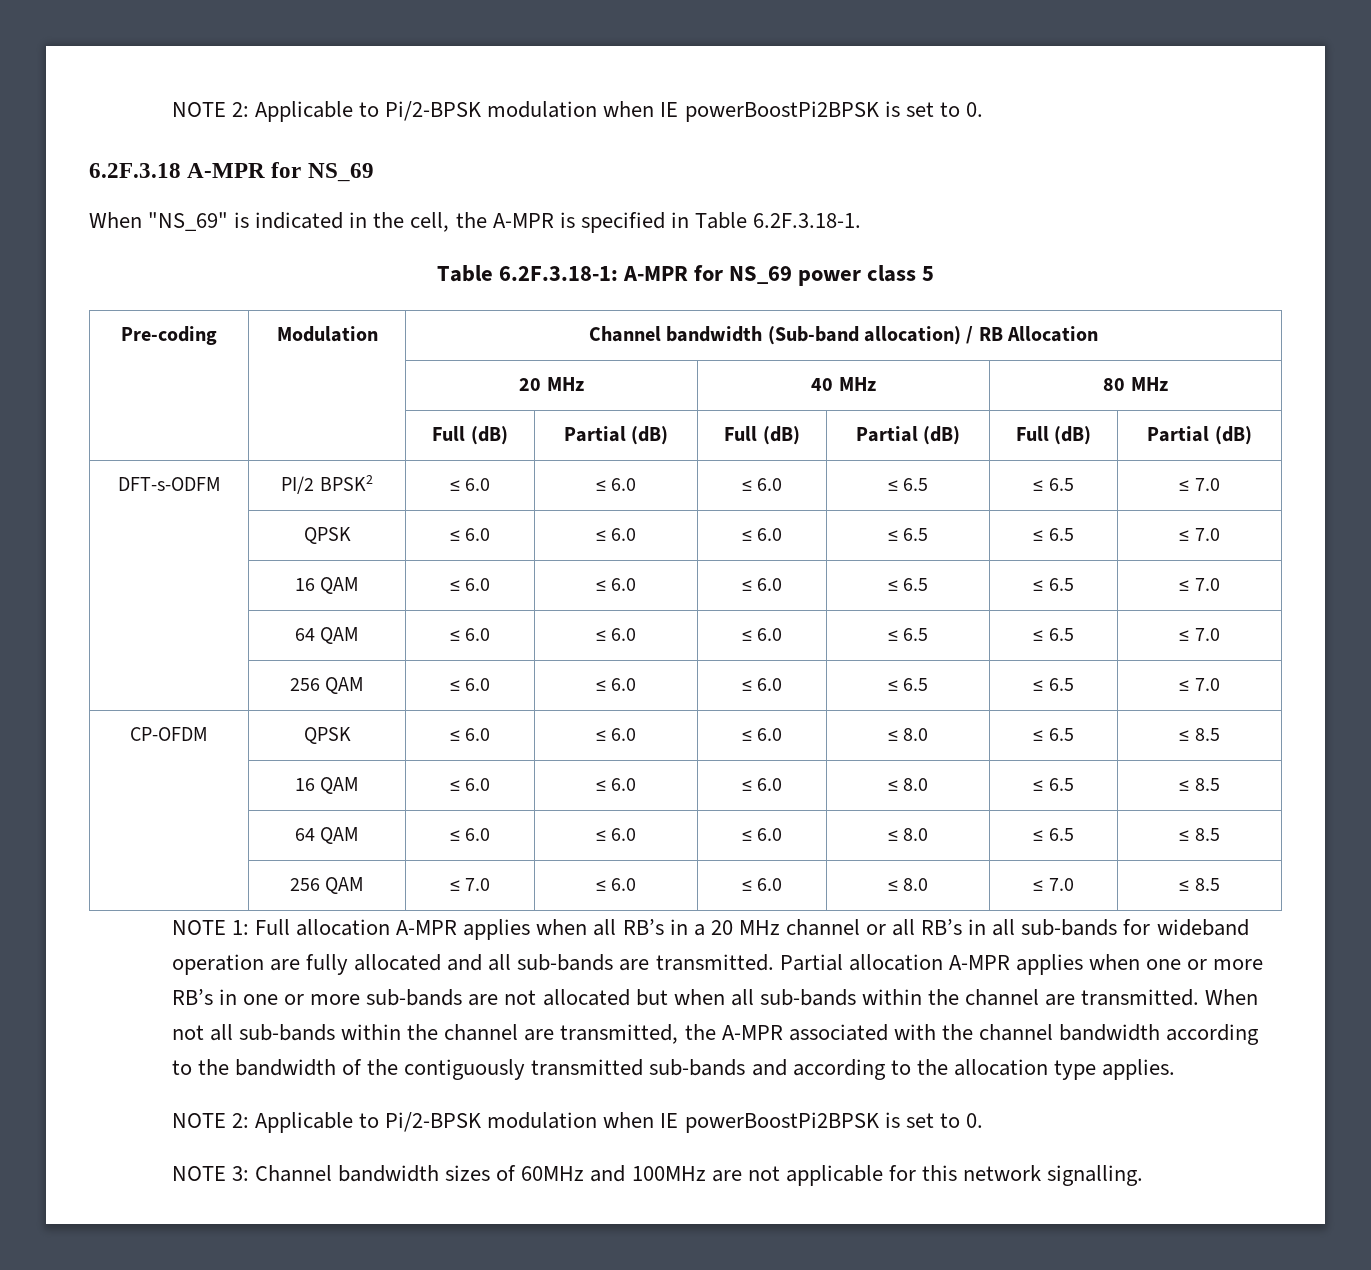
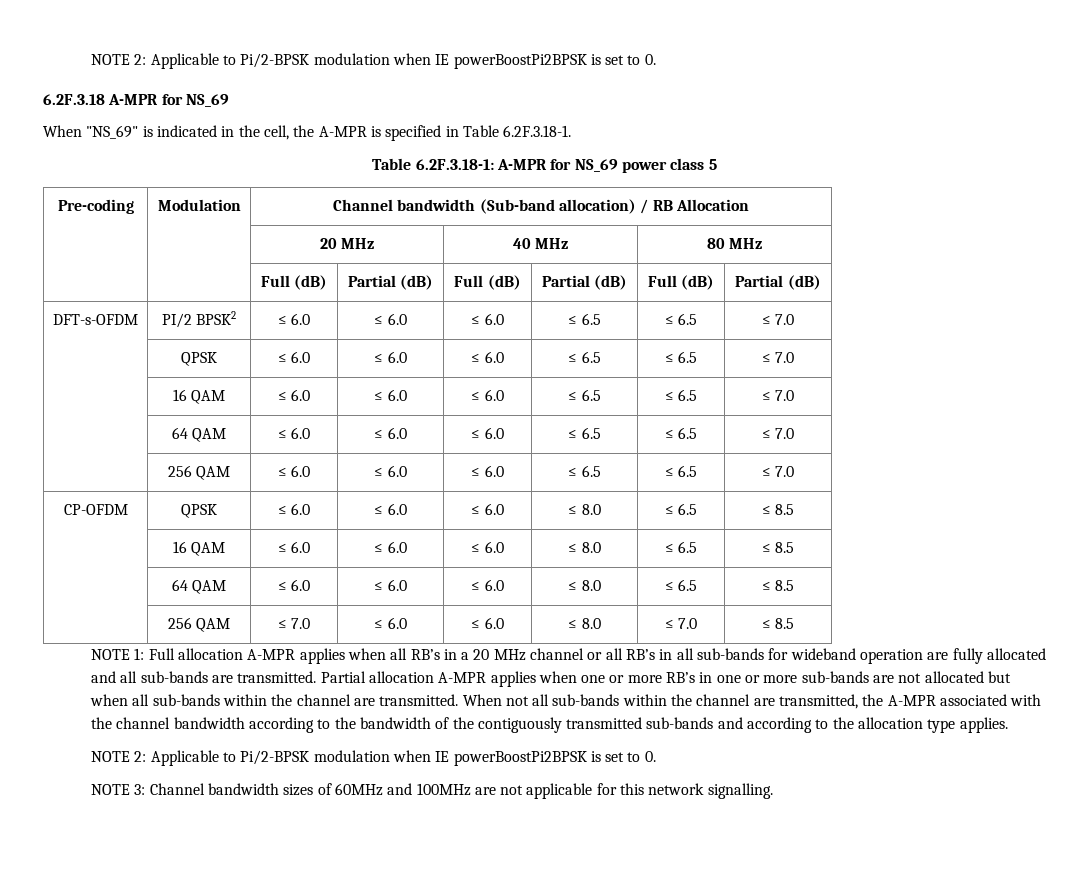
[117,477,221,491] DFT-s-ODFM -> [53,314,138,325] DFT-s-OFDM

